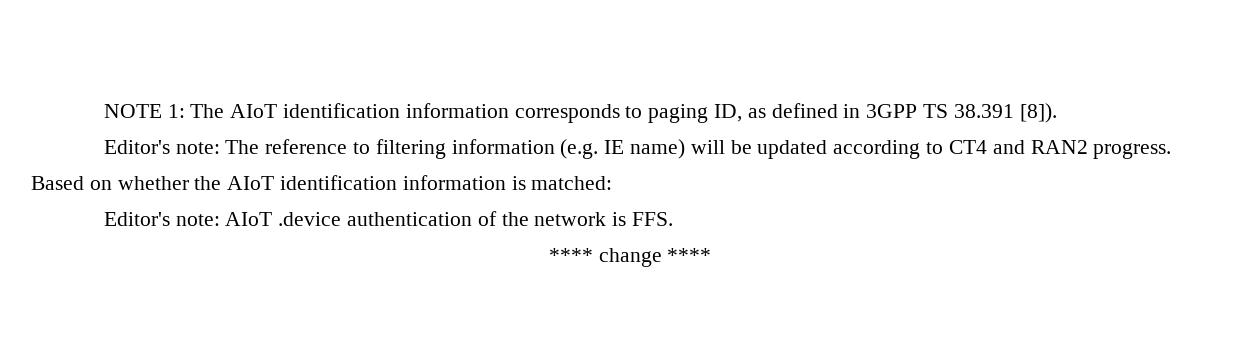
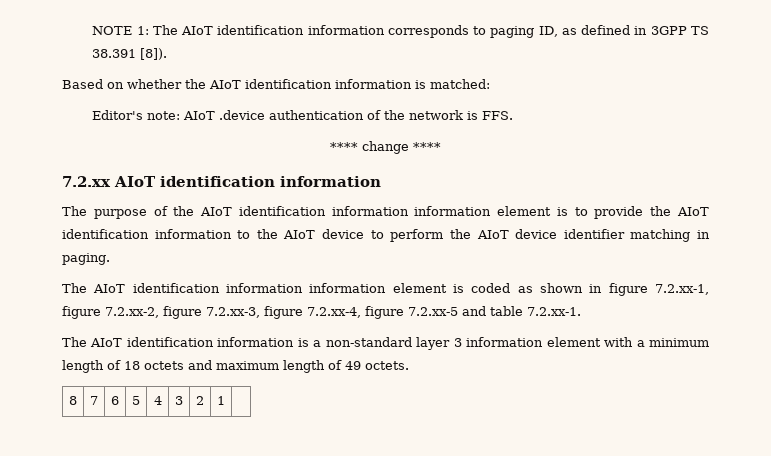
[103,139,1172,159] // Editor's note: The reference to filtering information (e.g. IE name) will be updated according to CT4 and RAN2 progress. -> (168, 54) none
(712, 255) none -> [62,176,381,187] [62,206,709,219] [62,229,711,242] [62,253,110,265] [62,283,710,296] [62,306,581,319] [62,337,709,350] [62,360,409,373] [69,396,77,405] [90,396,98,405] [111,396,119,405] [132,396,140,405] [153,396,162,405] [175,396,183,405] [196,396,204,405] [217,396,225,405] // 7.2.xx AIoT identification information // The purpose of the AIoT identification information information element is to provide the AIoT identification information to the AIoT device to perform the AIoT device identifier matching in paging. // The AIoT identification information information element is coded as shown in figure 7.2.xx-1, figure 7.2.xx-2, figure 7.2.xx-3, figure 7.2.xx-4, figure 7.2.xx-5 and table 7.2.xx-1. // The AIoT identification information is a non-standard layer 3 information element with a minimum length of 18 octets and maximum length of 49 octets. // 8 | 7 | 6 | 5 | 4 | 3 | 2 | 1 |

